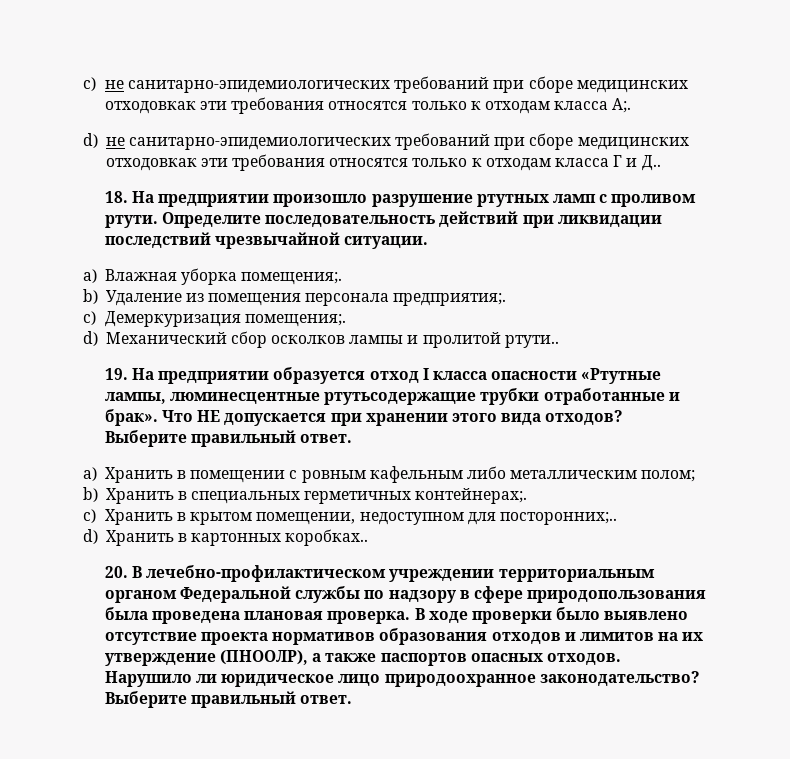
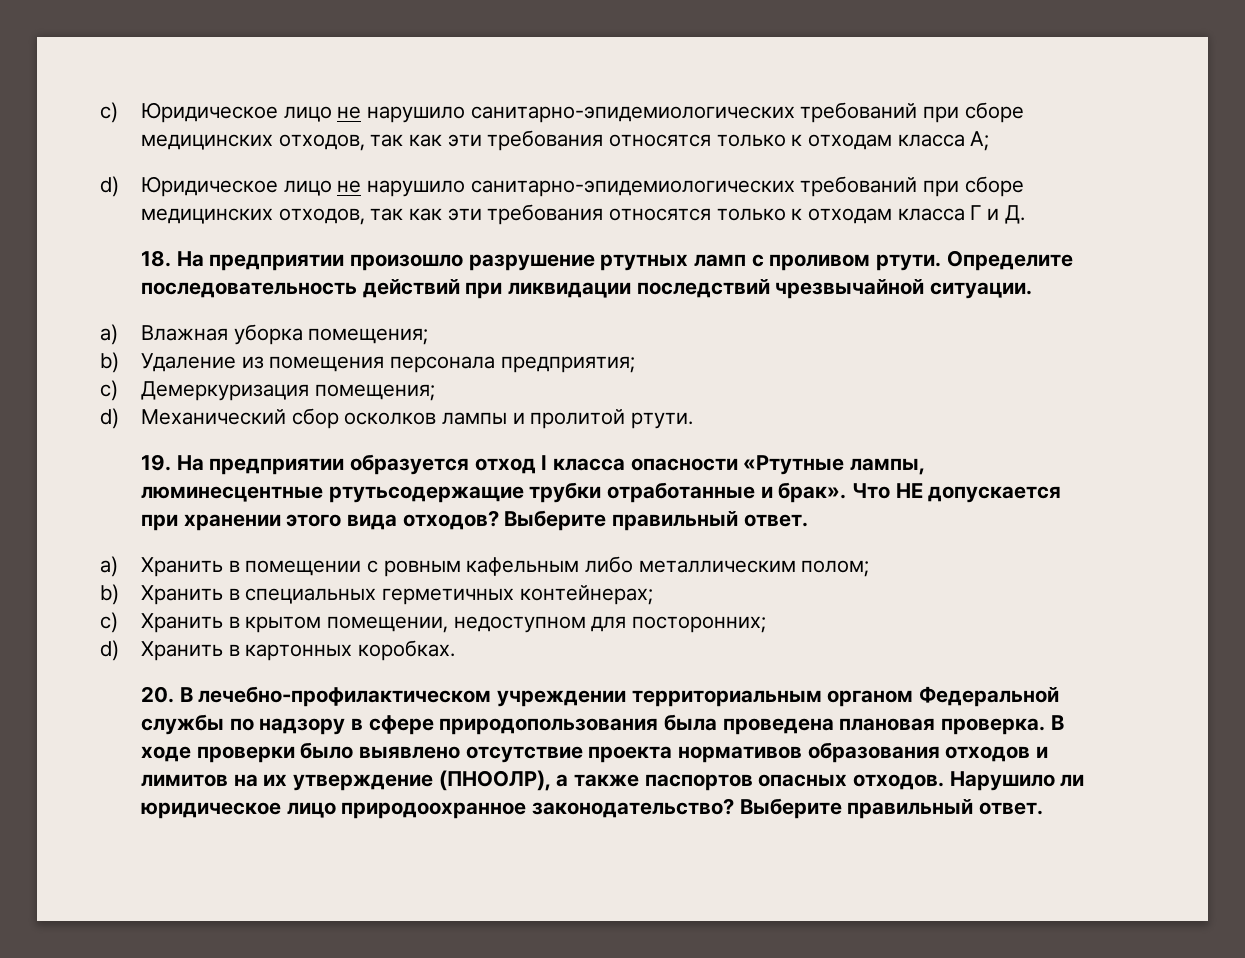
[83,76,688,93] [104,97,632,114] [83,133,689,150] [105,158,197,171] c) не санитарно-эпидемиологических требований при сборе медицинских отходовкак эти требования относятся только к отходам класса А;. // d) не санитарно-эпидемиологических требований при сборе медицинских отходовкак -> [100,102,1024,123] [141,130,990,151] [100,176,1024,197] [141,208,443,225] c) Юридическое лицо не нарушило санитарно-эпидемиологических требований при сборе медицинских отходов, так как эти требования относятся только к отходам класса А; // d) Юридическое лицо не нарушило санитарно-эпидемиологических требований при сборе медицинских отходов, так как
[641,155,661,171] Д.. -> [1004,205,1025,224] Д.
[241,272,343,285] помещения;. -> [308,328,429,345] помещения;
[393,293,507,306] предприятия;. -> [500,356,635,373] предприятия;
[245,314,347,327] помещения;. -> [314,384,435,401] помещения;
[504,335,559,348] ртути.. -> [631,412,694,429] ртути.
[415,488,528,504] контейнерах;. -> [519,585,653,605] контейнерах;
[499,512,617,525] посторонних;.. -> [632,616,767,633] посторонних;
[285,529,369,546] коробках.. -> [358,640,456,661] коробках.

